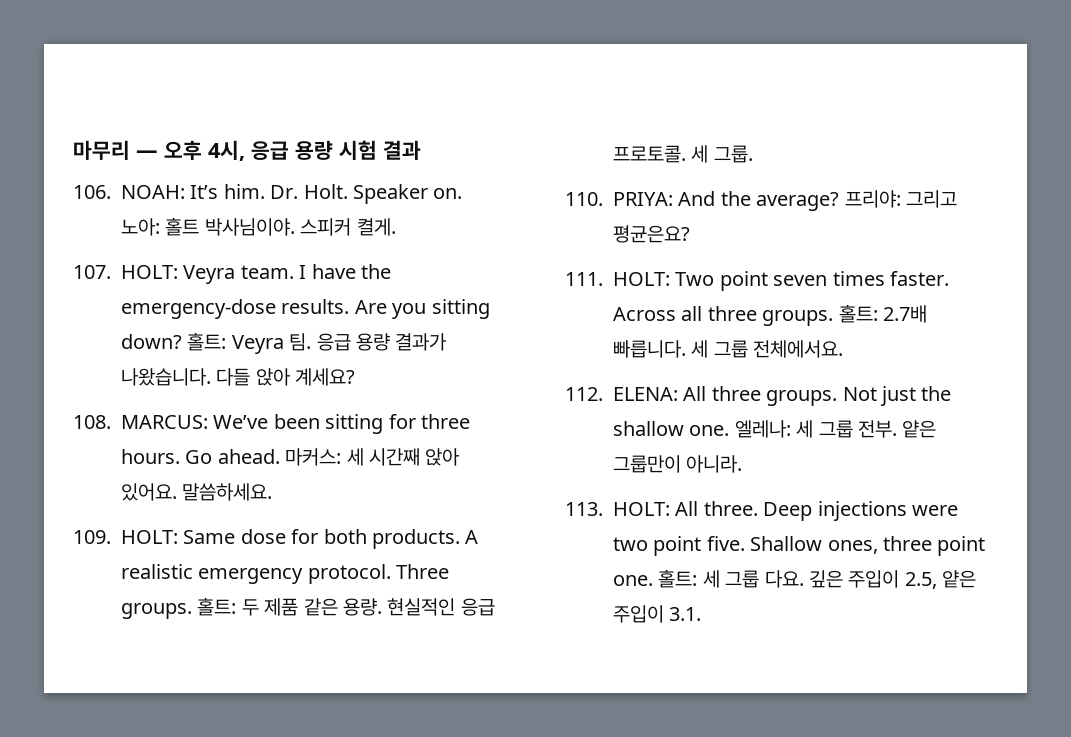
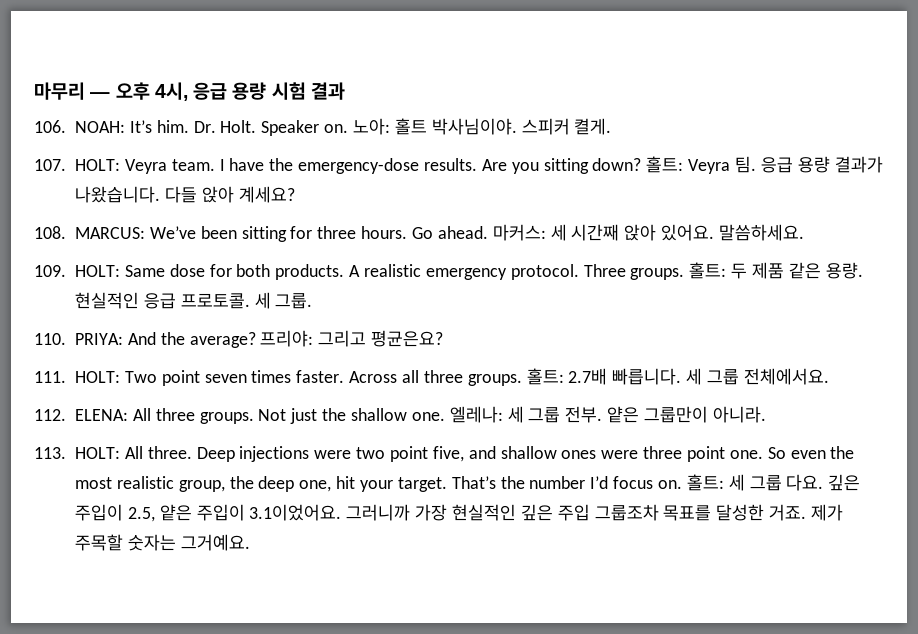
[706,536,986,556] [613,575,653,586] five. Shallow ones, three point one. -> [432,446,855,462] [75,476,683,492] five, and shallow ones were three point one. So even the most realistic group, the deep one, hit your target. That’s the number I’d focus on.
[669,607,702,621] 3.1. -> [249,504,844,521] [75,534,250,551] 3.1이었어요. 그러니까 가장 현실적인 깊은 주입 그룹조차 목표를 달성한 거죠. 제가 주목할 숫자는 그거예요.

